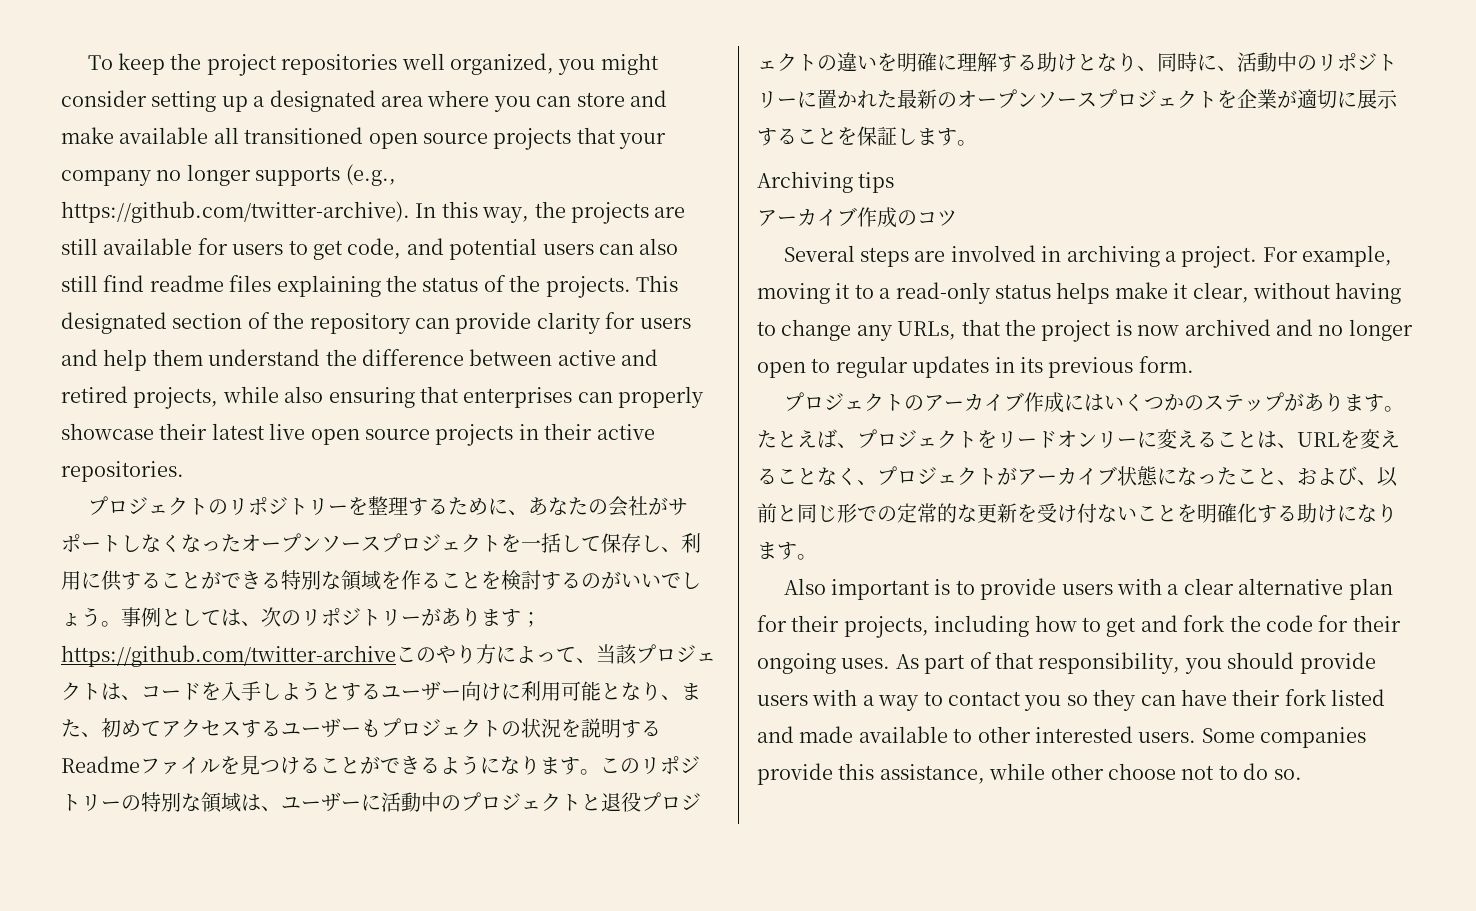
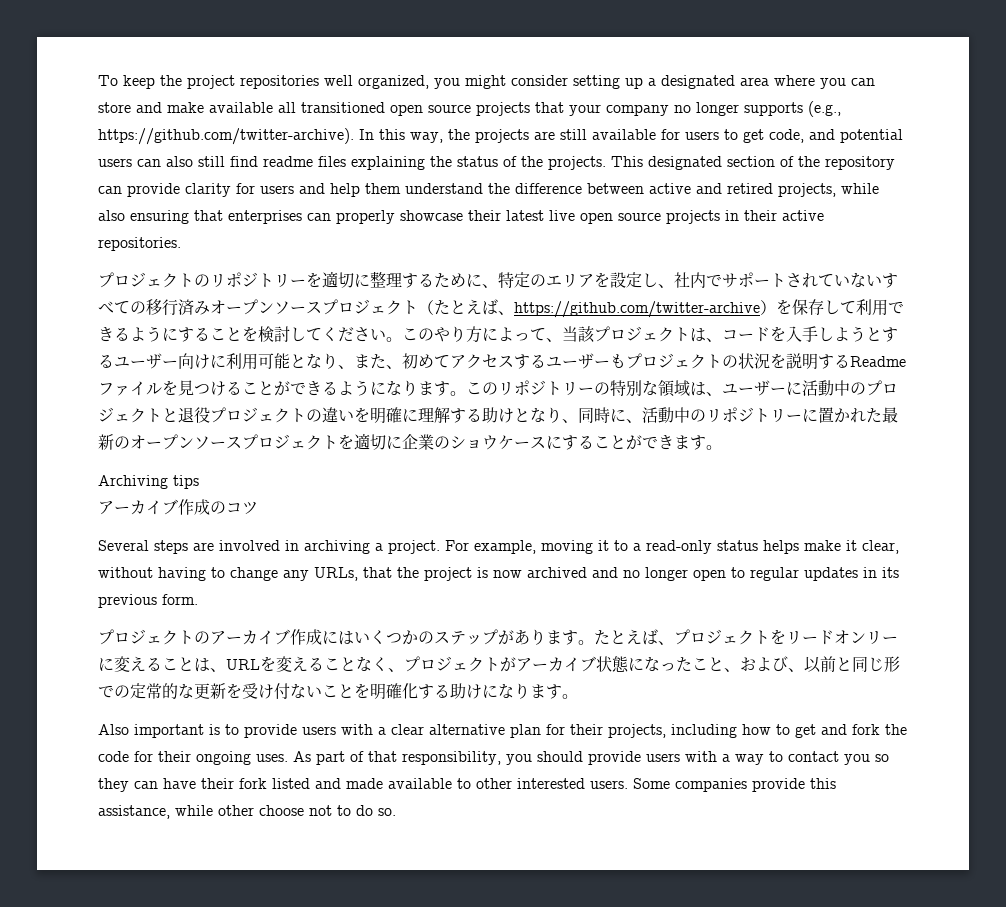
(368, 506) none -> [322,271,370,288] 適切に
[527,496,688,517] [61,533,701,553] [61,570,701,591] [61,607,541,627] [61,645,396,667] あなたの会社がサポートしなくなったオープンソースプロジェクトを一括して保存し、利用に供することができる特別な領域を作ることを検討するのがいいでしょう。事例としては、次のリポジトリーがあります；https://github.com/twitter-archive -> [498,272,898,289] [98,299,904,318] [98,326,402,342] 特定のエリアを設定し、社内でサポートされていないすべての移行済みオープンソースプロジェクト（たとえば、https://github.com/twitter-archive）を保存して利用できるようにすることを検討してください。
[1237,89,1398,109] [757,126,917,146] 企業が適切に展示することを保証し -> [354,433,674,450] 適切に企業のショウケースにすることができ

